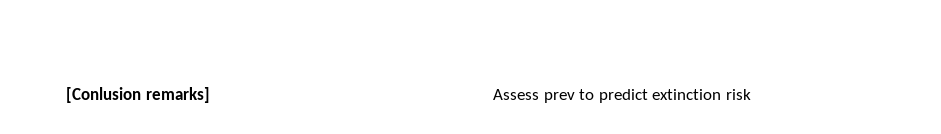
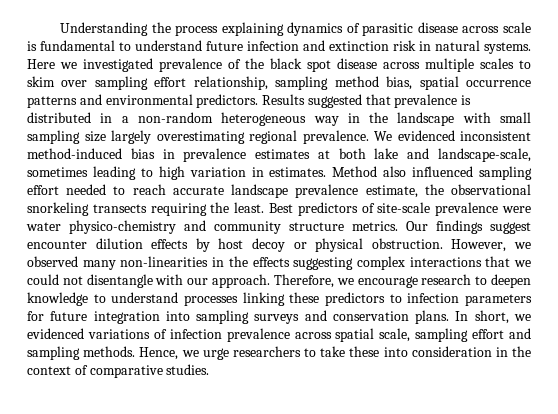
[66,87,210,103] [493,89,751,103] [Conlusion remarks] // Assess prev to predict extinction risk -> [60,22,532,36] [27,40,531,54] [27,58,531,72] [27,76,531,90] [27,94,472,108] [27,112,531,126] [27,130,531,144] [27,148,531,162] [27,166,532,180] [27,184,531,198] [27,202,531,216] [26,220,531,234] [27,238,532,252] [27,256,531,270] [27,274,531,288] [27,292,532,306] [27,310,531,324] [27,328,531,342] [27,346,531,360] [27,364,210,378] Understanding the process explaining dynamics of parasitic disease across scale is fundamental to understand future infection and extinction risk in natural systems. Here we investigated prevalence of the black spot disease across multiple scales to skim over sampling effort relationship, sampling method bias, spatial occurrence patterns and environmental predictors. Results suggested that prevalence is distributed in a non-random heterogeneous way in the landscape with small sampling size largely overestimating regional prevalence. We evidenced inconsistent method-induced bias in prevalence estimates at both lake and landscape-scale, sometimes leading to high variation in estimates. Method also influenced sampling effort needed to reach accurate landscape prevalence estimate, the observational snorkeling transects requiring the least. Best predictors of site-scale prevalence were water physico-chemistry and community structure metrics. Our findings suggest encounter dilution effects by host decoy or physical obstruction. However, we observed many non-linearities in the effects suggesting complex interactions that we could not disentangle with our approach. Therefore, we encourage research to deepen knowledge to understand processes linking these predictors to infection parameters for future integration into sampling surveys and conservation plans. In short, we evidenced variations of infection prevalence across spatial scale, sampling effort and sampling methods. Hence, we urge researchers to take these into consideration in the context of comparative studies.

